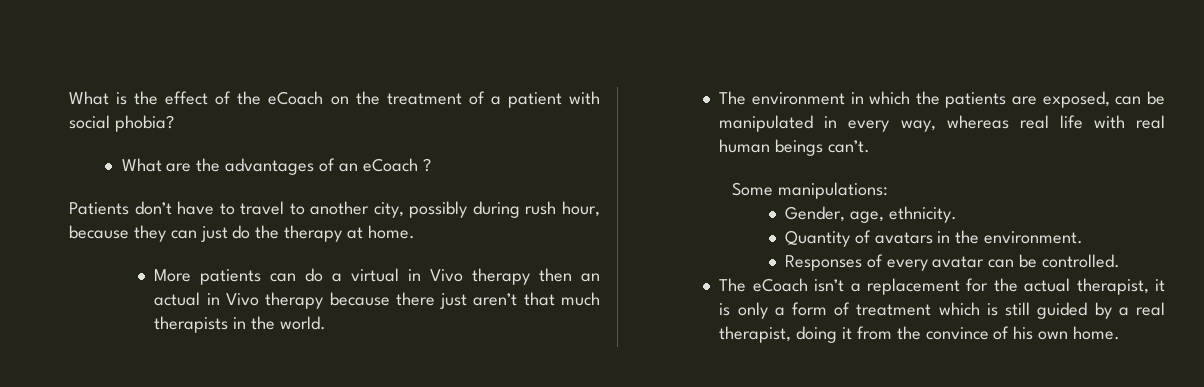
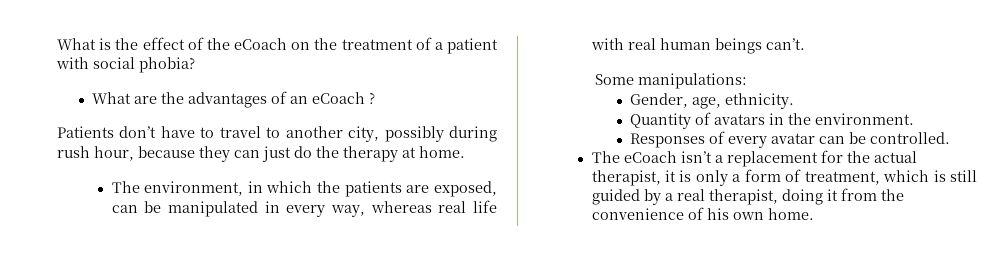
[154,268,600,285] [154,292,600,309] [154,316,326,333] [719,91,845,105] // More patients can do a virtual in Vivo therapy then an actual in Vivo therapy because there just aren’t that much therapists in the world. // The environment -> [111,181,244,196] // The environment,
[856,304,932,316] treatment -> [804,171,880,185] treatment,
[925,327,989,340] convince -> [591,208,684,220] convenience

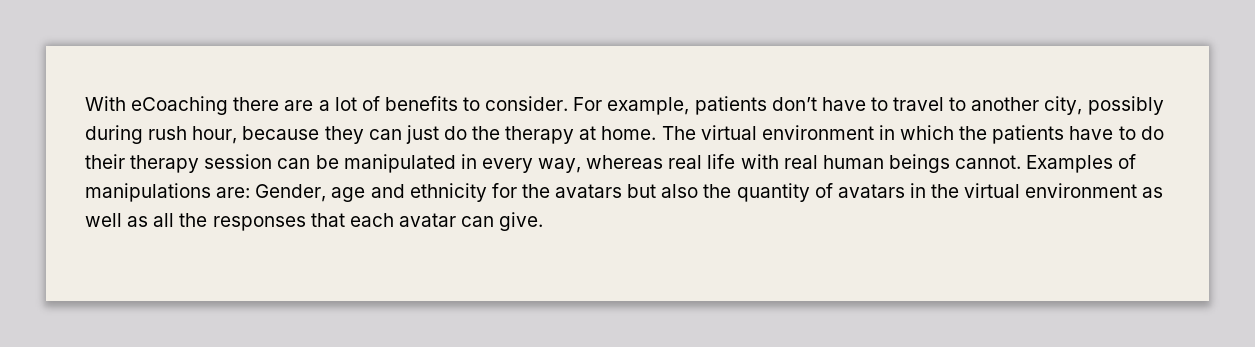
[57,37,499,54] [56,57,195,73] [92,91,376,108] [57,126,114,138] What is the effect of the eCoach on the treatment of a patient with social phobia? // What are the advantages of an eCoach ? // Patients -> [85,96,767,115] With eCoaching there are a lot of benefits to consider. For example, patients
[111,181,244,196] // The environment, -> [661,125,874,140] The virtual environment
[406,181,497,197] are exposed, -> [1069,126,1164,140] [85,154,273,173] have to do their therapy session
[765,38,805,50] [594,73,747,89] [630,93,795,109] [630,112,915,129] [630,131,951,148] [591,150,917,167] [591,169,977,186] [591,188,904,205] [591,207,814,220] can’t. // Some manipulations: // Gender, age, ethnicity. // Quantity of avatars in the environment. // Responses of every avatar can be controlled. // The eCoach isn’t a replacement for the actual therapist, it is only a form of treatment, which is still guided by a real therapist, doing it from the convenience of his own home. -> [955,154,1137,173] [85,183,1164,202] [85,212,544,231] cannot. Examples of manipulations are: Gender, age and ethnicity for the avatars but also the quantity of avatars in the virtual environment as well as all the responses that each avatar can give.

